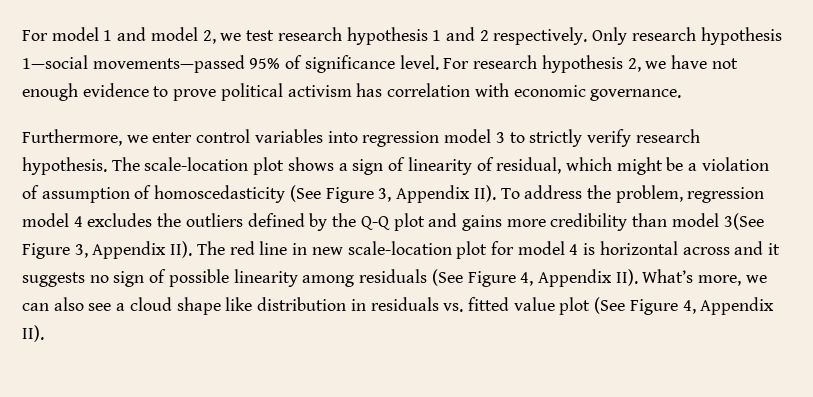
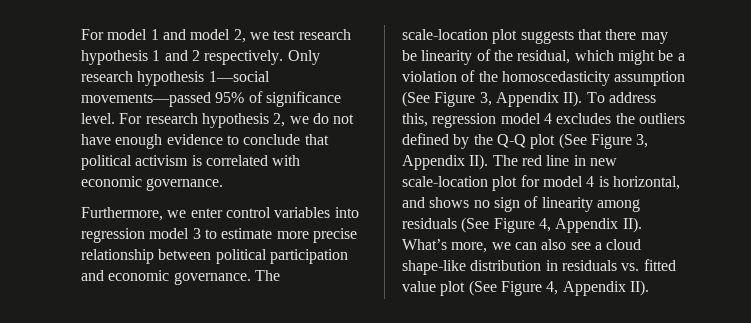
[670,55,738,69] [22,83,471,101] have not enough evidence to prove political activism has correlation -> [312,113,355,124] [81,134,329,149] [81,155,268,170] do not have enough evidence to conclude that political activism is correlated
[529,129,700,147] [22,157,406,175] strictly verify research hypothesis. The scale-location plot shows a sign of -> [221,228,357,243] [81,249,348,264] [81,270,280,285] [402,29,668,44] [402,50,417,61] estimate more precise relationship between political participation and economic governance. The scale-location plot suggests that there may be
(494, 164) none -> [493,50,513,61] the
[41,185,286,203] assumption of homoscedasticity -> [478,71,686,86] the homoscedasticity assumption
[586,185,683,203] the problem, -> [402,113,428,127] this,
[428,213,764,231] and gains more credibility than model 3(See -> [558,133,587,149] (See
[599,241,781,255] [22,272,85,287] horizontal across and it suggests -> [612,176,680,190] [402,197,470,208] horizontal, and shows
[168,269,229,287] possible -> (539, 202) none
[176,297,253,315] shape like -> [402,260,466,275] shape-like

